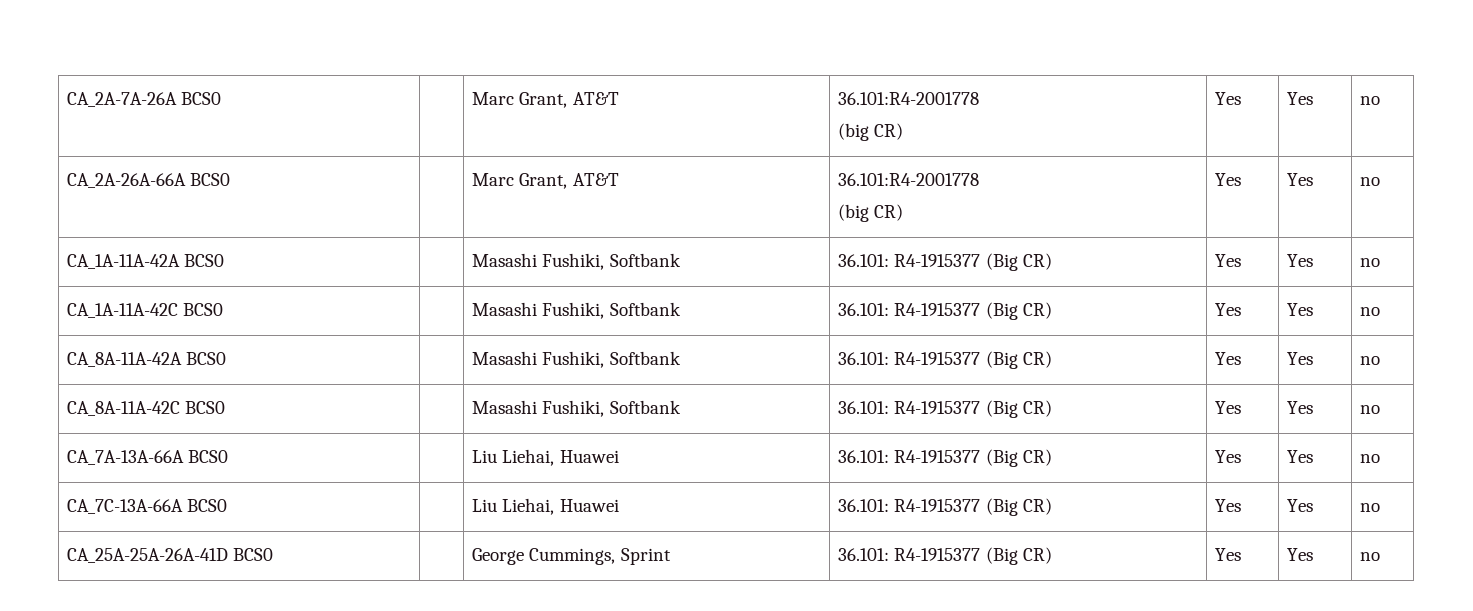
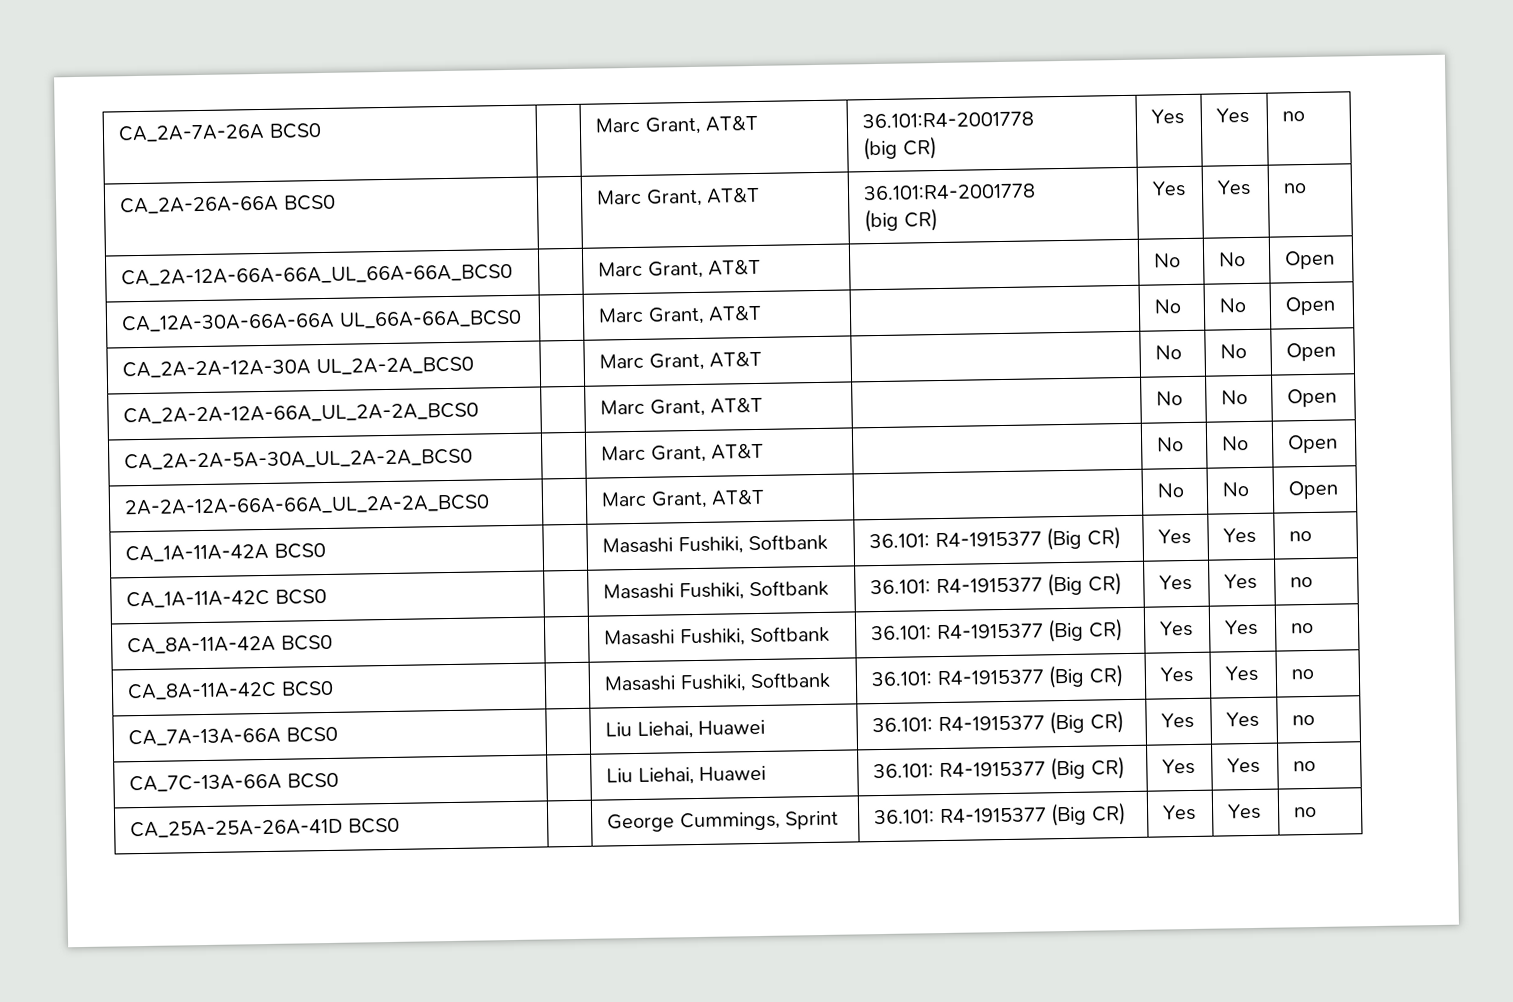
(1381, 181) none -> [121,263,514,287] [598,258,762,279] [1154,253,1182,268] [1219,252,1247,267] [1285,250,1336,270] [121,309,522,333] [598,304,763,325] [1154,299,1183,314] [1219,298,1247,313] [1285,296,1337,316] [122,356,474,379] [599,350,763,371] [1155,345,1183,360] [1220,344,1248,359] [1286,342,1337,362] [123,402,480,425] [600,396,764,417] [1156,391,1184,406] [1221,390,1249,405] [1287,388,1338,408] [124,448,474,471] [601,442,765,463] [1157,437,1185,452] [1222,435,1250,451] [1288,434,1339,454] [124,494,491,517] [601,488,766,509] [1157,483,1185,498] [1222,481,1250,497] [1288,480,1340,500] // CA_2A-12A-66A-66A_UL_66A-66A_BCS0 | | Marc Grant, AT&T | | No | No | Open // CA_12A-30A-66A-66A UL_66A-66A_BCS0 | | Marc Grant, AT&T | | No | No | Open // CA_2A-2A-12A-30A UL_2A-2A_BCS0 | | Marc Grant, AT&T | | No | No | Open // CA_2A-2A-12A-66A_UL_2A-2A_BCS0 | | Marc Grant, AT&T | | No | No | Open // CA_2A-2A-5A-30A_UL_2A-2A_BCS0 | | Marc Grant, AT&T | | No | No | Open // 2A-2A-12A-66A-66A_UL_2A-2A_BCS0 | | Marc Grant, AT&T | | No | No | Open

